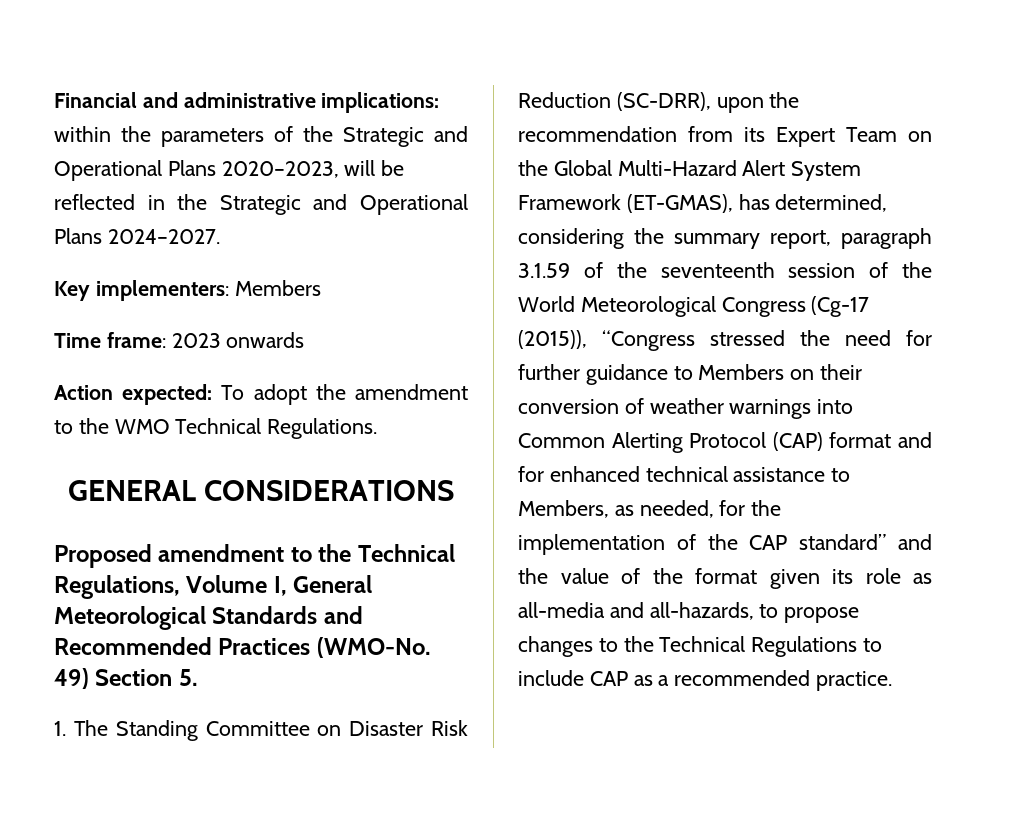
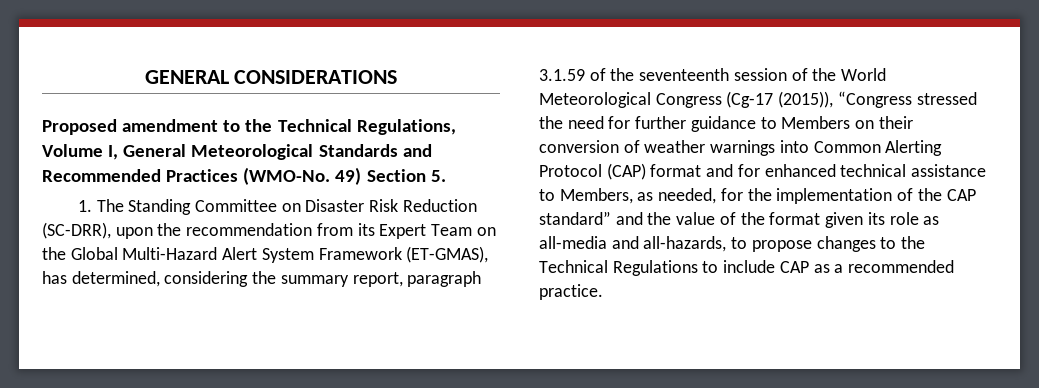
[54,92,440,113] [54,126,468,147] [54,160,405,181] [54,194,468,215] [54,228,220,244] [54,280,321,301] [54,332,305,348] [54,384,468,405] [54,418,378,439] Financial and administrative implications: within the parameters of the Strategic and Operational Plans 2020–2023, will be reflected in the Strategic and Operational Plans 2024–2027. // Key implementers: Members // Time frame: 2023 onwards // Action expected: To adopt the amendment to the WMO Technical Regulations. // -> (144, 77) none

